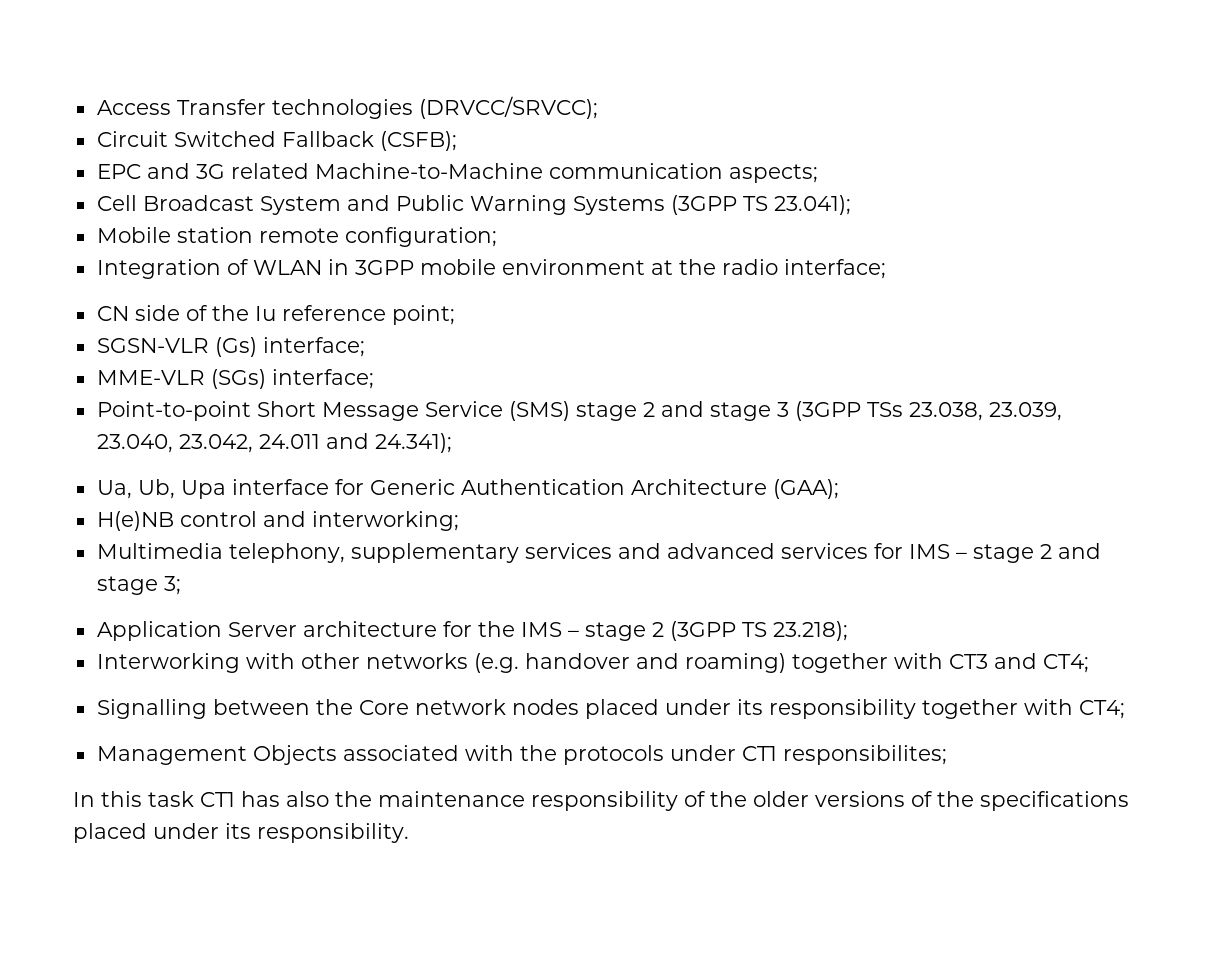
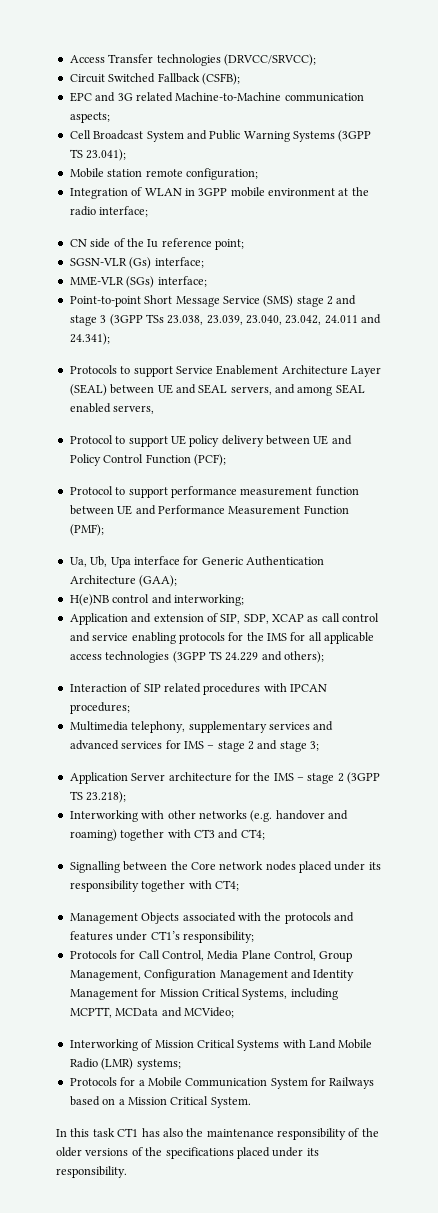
(452, 443) none -> [69,365,381,377] [69,384,365,396] [69,403,155,414] [69,435,352,447] [69,454,226,466] [69,486,359,498] [69,505,349,515] [69,524,104,536] // Protocols to support Service Enablement Architecture Layer (SEAL) between UE and SEAL servers, and among SEAL enabled servers, // Protocol to support UE policy delivery between UE and Policy Control Function (PCF); // Protocol to support performance measurement function between UE and Performance Measurement Function (PMF);
(459, 521) none -> [69,613,380,625] [69,632,375,644] [69,651,324,663] [69,683,327,695] [69,702,130,714] // Application and extension of SIP, SDP, XCAP as call control and service enabling protocols for the IMS for all applicable access technologies (3GPP TS 24.229 and others); // Interaction of SIP related procedures with IPCAN procedures;
[669,745,947,765] under CT1 responsibilites; -> [334,912,354,922] [69,931,254,943] [69,950,353,962] [69,969,355,981] [69,988,338,1000] [69,1007,234,1018] [69,1039,373,1051] [69,1058,181,1070] [69,1077,375,1089] [69,1096,251,1108] and features under CT1’s responsibility; // Protocols for Call Control, Media Plane Control, Group Management, Configuration Management and Identity Management for Mission Critical Systems, including MCPTT, MCData and MCVideo; // Interworking of Mission Critical Systems with Land Mobile Radio (LMR) systems; // Protocols for a Mobile Communication System for Railways based on a Mission Critical System.

